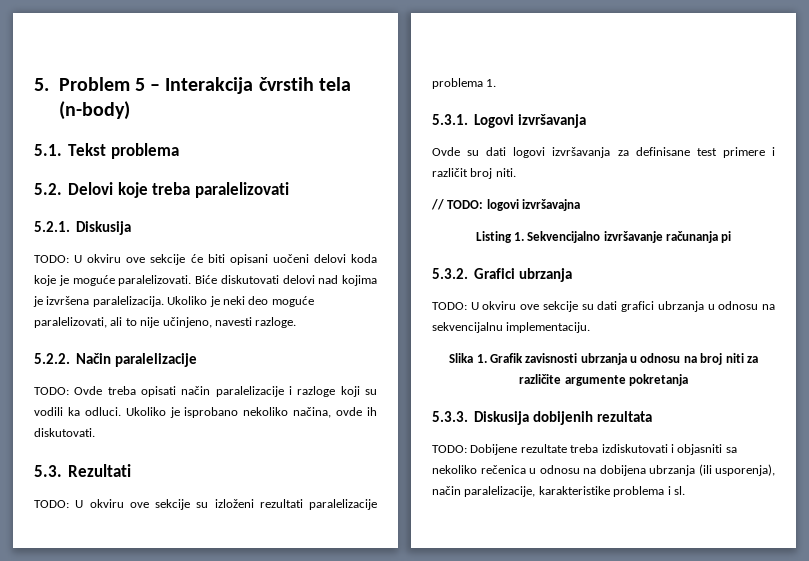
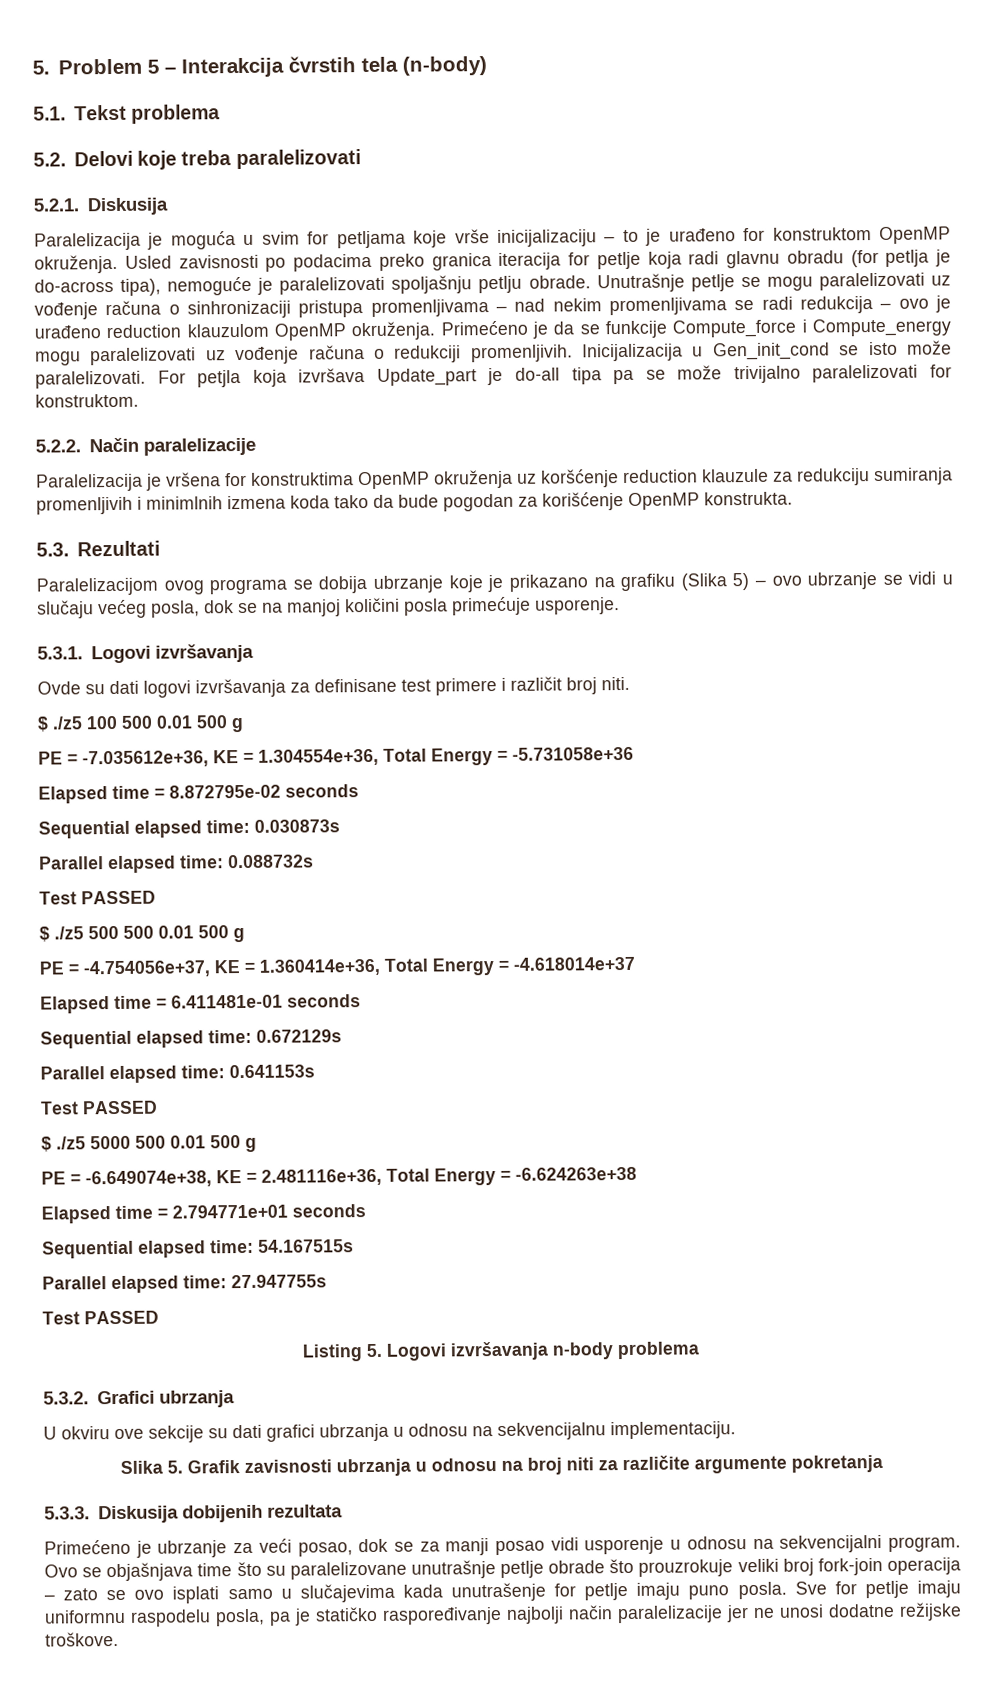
[34,254,377,265] [34,275,377,286] [33,296,314,307] [34,317,297,328] [34,353,198,367] [34,386,377,397] [34,407,378,418] [34,428,95,437] [34,464,132,477] [34,499,377,510] [432,78,497,89] TODO: U okviru ove sekcije će biti opisani uočeni delovi koda koje je moguće paralelizovati. Biće diskutovati delovi nad kojima je izvršena paralelizacija. Ukoliko je neki deo moguće paralelizovati, ali to nije učinjeno, navesti razloge. // 5.2.2. Način paralelizacije // TODO: Ovde treba opisati način paralelizacije i razloge koji su vodili ka odluci. Ukoliko je isprobano nekoliko načina, ovde ih diskutovati. // 5.3. Rezultati // TODO: U okviru ove sekcije su izloženi rezultati paralelizacije problema 1. -> [34,226,951,251] [34,249,951,274] [34,272,952,296] [34,295,952,320] [34,318,952,341] [35,340,952,366] [35,364,952,389] [35,393,139,408] [35,437,256,456] [36,467,953,492] [36,491,793,515] [36,540,160,557] [36,571,953,596] [37,596,620,619] Paralelizacija je moguća u svim for petljama koje vrše inicijalizaciju – to je urađeno for konstruktom OpenMP okruženja. Usled zavisnosti po podacima preko granica iteracija for petlje koja radi glavnu obradu (for petlja je do-across tipa), nemoguće je paralelizovati spoljašnju petlju obrade. Unutrašnje petlje se mogu paralelizovati uz vođenje računa o sinhronizaciji pristupa promenljivama – nad nekim promenljivama se radi redukcija – ovo je urađeno reduction klauzulom OpenMP okruženja. Primećeno je da se funkcije Compute_force i Compute_energy mogu paralelizovati uz vođenje računa o redukciji promenljivih. Inicijalizacija u Gen_init_cond se isto može paralelizovati. For petjla koja izvršava Update_part je do-all tipa pa se može trivijalno paralelizovati for konstruktom. // 5.2.2. Način paralelizacije // Paralelizacija je vršena for konstruktima OpenMP okruženja uz koršćenje reduction klauzule za redukciju sumiranja promenljivih i minimlnih izmena koda tako da bude pogodan za korišćenje OpenMP konstrukta. // 5.3. Rezultati // Paralelizacijom ovog programa se dobija ubrzanje koje je prikazano na grafiku (Slika 5) – ovo ubrzanje se vidi u slučaju većeg posla, dok se na manjoj količini posla primećuje usporenje.
[431,199,581,211] [475,231,732,243] // TODO: logovi izvršavajna // Listing 1. Sekvencijalno izvršavanje računanja pi -> [37,715,244,733] [38,746,634,768] [38,784,359,804] [38,819,340,839] [39,854,314,874] [39,890,156,905] [39,925,245,943] [39,956,635,978] [40,994,361,1014] [40,1029,342,1049] [40,1064,315,1084] [40,1100,158,1115] [41,1135,257,1152] [41,1166,637,1188] [41,1204,366,1224] [42,1239,354,1259] [42,1274,327,1294] [42,1310,159,1325] [302,1341,700,1362] $ ./z5 100 500 0.01 500 g // PE = -7.035612e+36, KE = 1.304554e+36, Total Energy = -5.731058e+36 // Elapsed time = 8.872795e-02 seconds // Sequential elapsed time: 0.030873s // Parallel elapsed time: 0.088732s // Test PASSED // $ ./z5 500 500 0.01 500 g // PE = -4.754056e+37, KE = 1.360414e+36, Total Energy = -4.618014e+37 // Elapsed time = 6.411481e-01 seconds // Sequential elapsed time: 0.672129s // Parallel elapsed time: 0.641153s // Test PASSED // $ ./z5 5000 500 0.01 500 g // PE = -6.649074e+38, KE = 2.481116e+36, Total Energy = -6.624263e+38 // Elapsed time = 2.794771e+01 seconds // Sequential elapsed time: 54.167515s // Parallel elapsed time: 27.947755s // Test PASSED // Listing 5. Logovi izvršavanja n-body problema
[432,302,467,310] TODO: -> (235, 1399) none
[476,354,487,363] 1. -> [167,1460,183,1474] 5.
[432,444,737,455] [432,464,775,476] [432,486,685,497] TODO: Dobijene rezultate treba izdiskutovati i objasniti sa nekoliko rečenica u odnosu na dobijena ubrzanja (ili usporenja), način paralelizacije, karakteristike problema i sl. -> [44,1534,962,1558] [44,1557,961,1582] [44,1580,961,1604] [44,1602,962,1627] [45,1631,119,1647] Primećeno je ubrzanje za veći posao, dok se za manji posao vidi usporenje u odnosu na sekvencijalni program. Ovo se objašnjava time što su paralelizovane unutrašnje petlje obrade što prouzrokuje veliki broj fork-join operacija – zato se ovo isplati samo u slučajevima kada unutrašenje for petlje imaju puno posla. Sve for petlje imaju uniformnu raspodelu posla, pa je statičko raspoređivanje najbolji način paralelizacije jer ne unosi dodatne režijske troškove.

